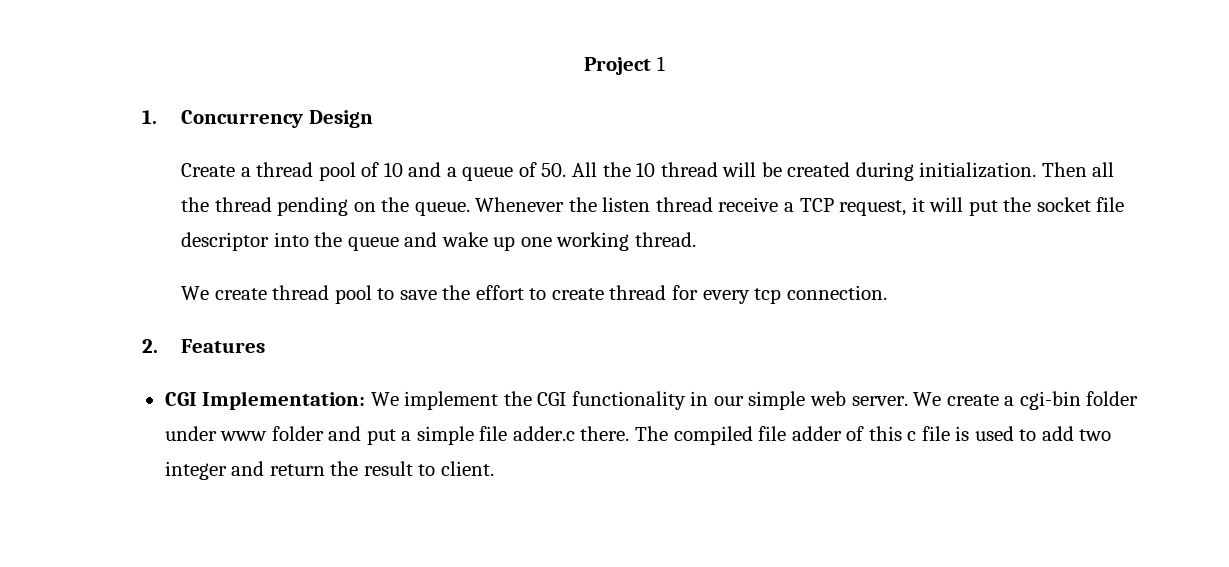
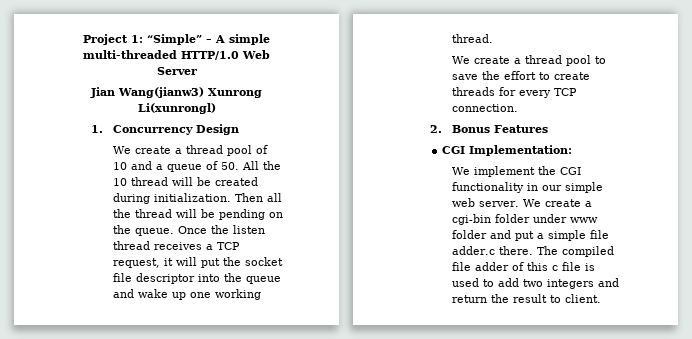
[656,56,665,71] 1 -> [131,34,270,45] [83,50,270,60] [156,67,197,75] [90,87,262,98] [137,103,216,114] 1: “Simple” – A simple multi-threaded HTTP/1.0 Web Server // Jian Wang(jianw3) Xunrong Li(xunrongl)
[181,163,236,177] Create -> [112,146,171,154] We create
(272, 204) none -> [175,209,215,218] will be
[475,197,565,212] Whenever -> [177,226,207,234] Once
[718,197,779,212] receive -> [153,242,202,250] receives
(267, 294) none -> [513,58,521,64] a
[609,285,667,300] thread -> [451,87,495,96] threads
[754,288,782,304] tcp -> [553,88,577,96] TCP
(159, 346) none -> [451,125,490,133] Bonus
(366, 400) none -> (572, 150) //
[164,461,227,480] integer -> [546,279,594,289] integers

